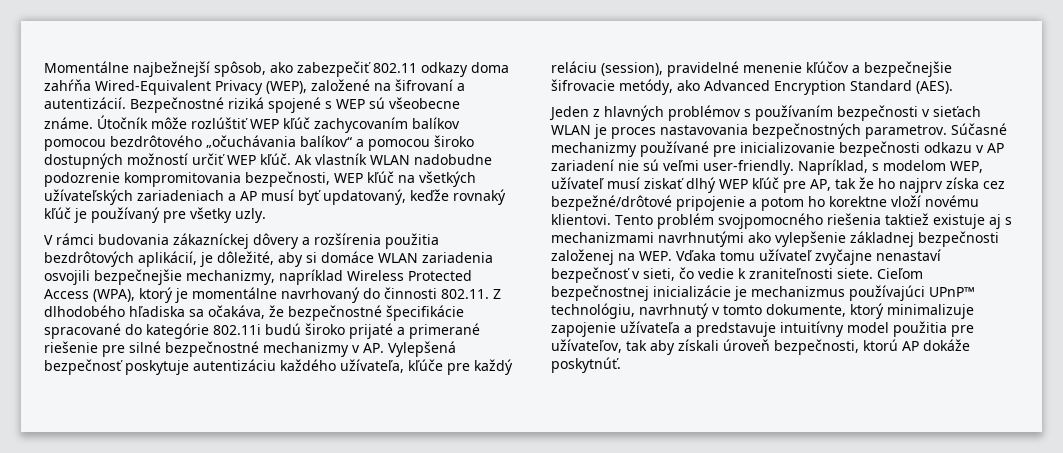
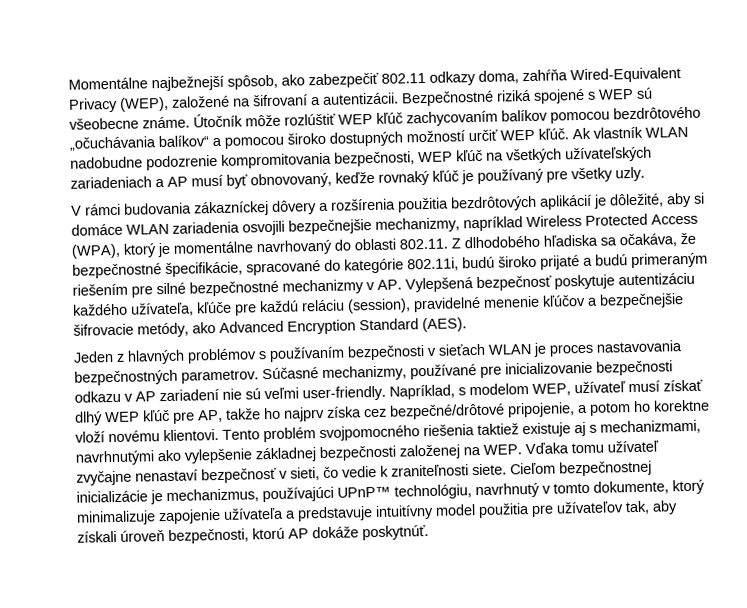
[471,62,509,73] doma -> [478,70,519,84] doma,
[44,97,126,109] autentizácií. -> [322,92,399,105] autentizácii.
[323,189,406,205] updatovaný, -> [250,172,332,189] obnovovaný,
[138,251,197,267] aplikácií, -> [539,194,592,210] aplikácií
[384,287,437,299] činnosti -> [354,238,396,251] oblasti
[386,305,464,321] špecifikácie -> [165,261,243,277] špecifikácie,
[213,324,261,335] 802.11i -> [407,257,459,272] 802.11i,
[409,323,480,339] [44,341,98,353] primerané riešenie -> [595,252,708,269] [72,283,128,296] budú primeraným riešením
[474,359,513,375] každý -> [259,300,299,313] každú
[551,142,637,157] mechanizmy -> [322,365,407,381] mechanizmy,
[644,178,684,189] ziskať -> [663,379,703,392] získať
[835,177,874,189] tak že -> [225,408,261,420] takže
[551,195,745,211] bezpežné/drôtové pripojenie -> [389,402,575,420] bezpečné/drôtové pripojenie,
[551,232,654,243] mechanizmami -> [600,419,701,435] mechanizmami,
[751,286,845,297] mechanizmus -> [166,488,259,504] mechanizmus,
[551,339,647,353] užívateľov, tak -> [556,500,650,515] užívateľov tak,

